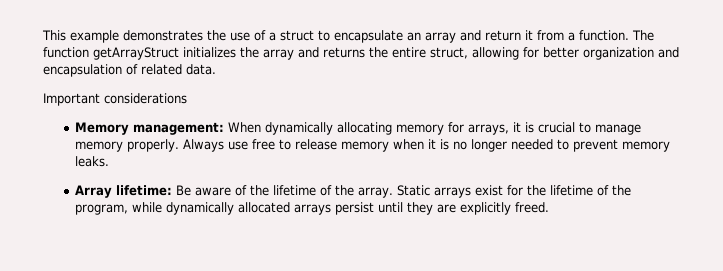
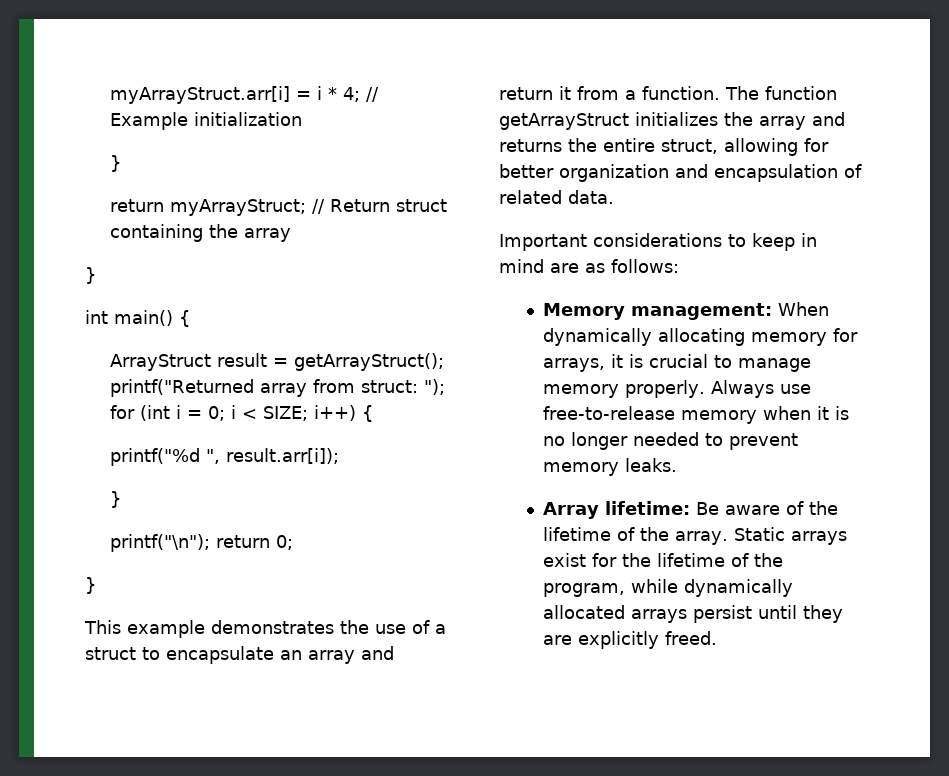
(42, 35) none -> [109,86,379,104] [109,112,302,130] [109,155,121,172] [109,199,447,216] [109,224,291,242] [85,267,96,284] [85,310,190,327] [109,353,444,371] [109,379,445,397] [109,405,373,422] [109,448,339,466] [109,491,121,508] [109,534,293,552] [85,577,96,594] myArrayStruct.arr[i] = i * 4; // Example initialization // } // return myArrayStruct; // Return struct containing the array // } // int main() { // ArrayStruct result = getArrayStruct(); printf("Returned array from struct: "); for (int i = 0; i < SIZE; i++) { // printf("%d ", result.arr[i]); // } // printf("\n"); return 0; // } //
(187, 98) none -> [728,233,817,251] [499,259,679,273] to keep in mind are as follows:
[252,139,338,150] free to release -> [543,406,676,420] free-to-release

